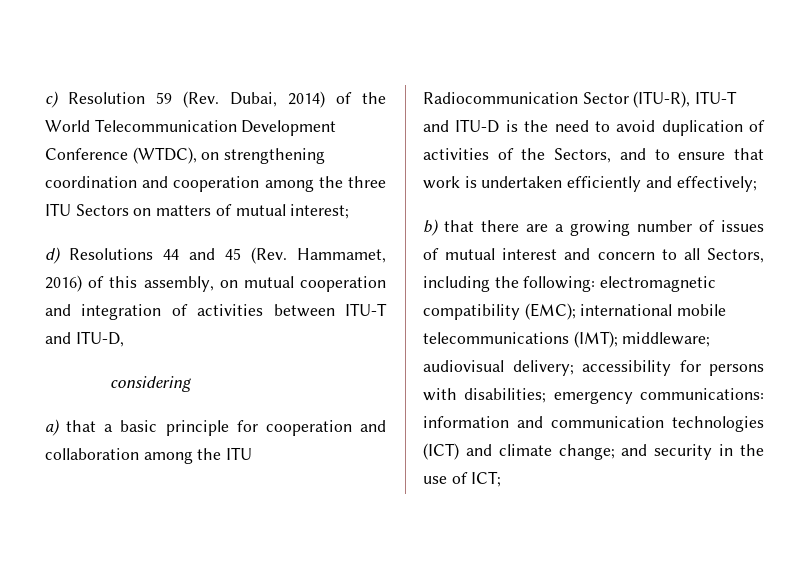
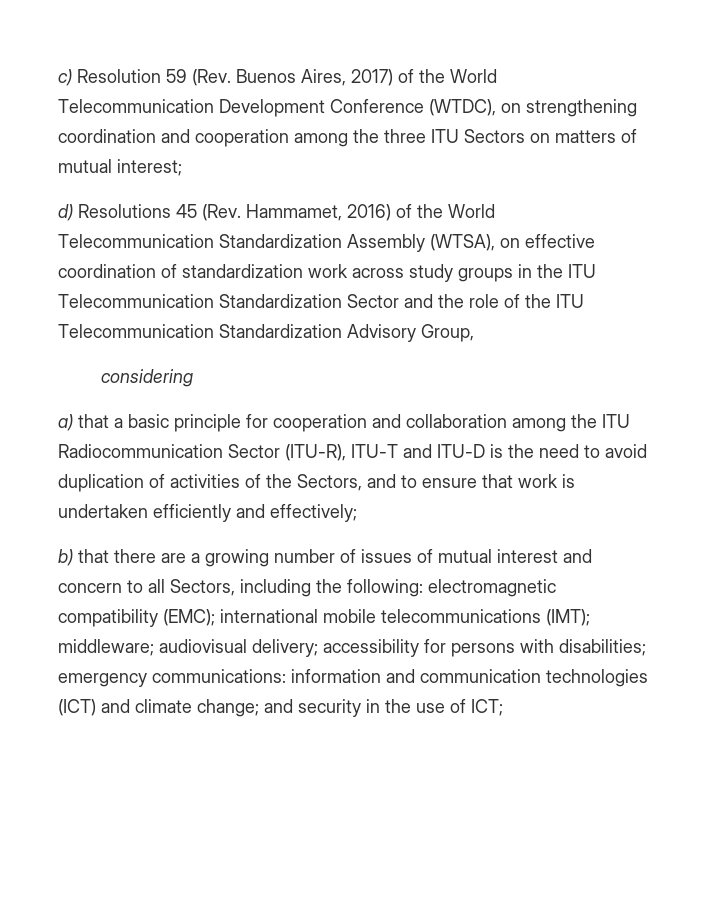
[230,91,325,108] Dubai, 2014) -> [236,69,393,86] Buenos Aires, 2017)
[163,248,215,260] 44 and -> (171, 211) none
[109,276,386,292] [45,303,387,320] [45,331,124,347] this assembly, on mutual cooperation and integration of activities between ITU-T and ITU-D, -> [417,204,495,218] [58,234,595,252] [58,264,596,282] [58,294,584,308] [58,324,474,342] the World Telecommunication Standardization Assembly (WTSA), on effective coordination of standardization work across study groups in the ITU Telecommunication Standardization Sector and the role of the ITU Telecommunication Standardization Advisory Group,

